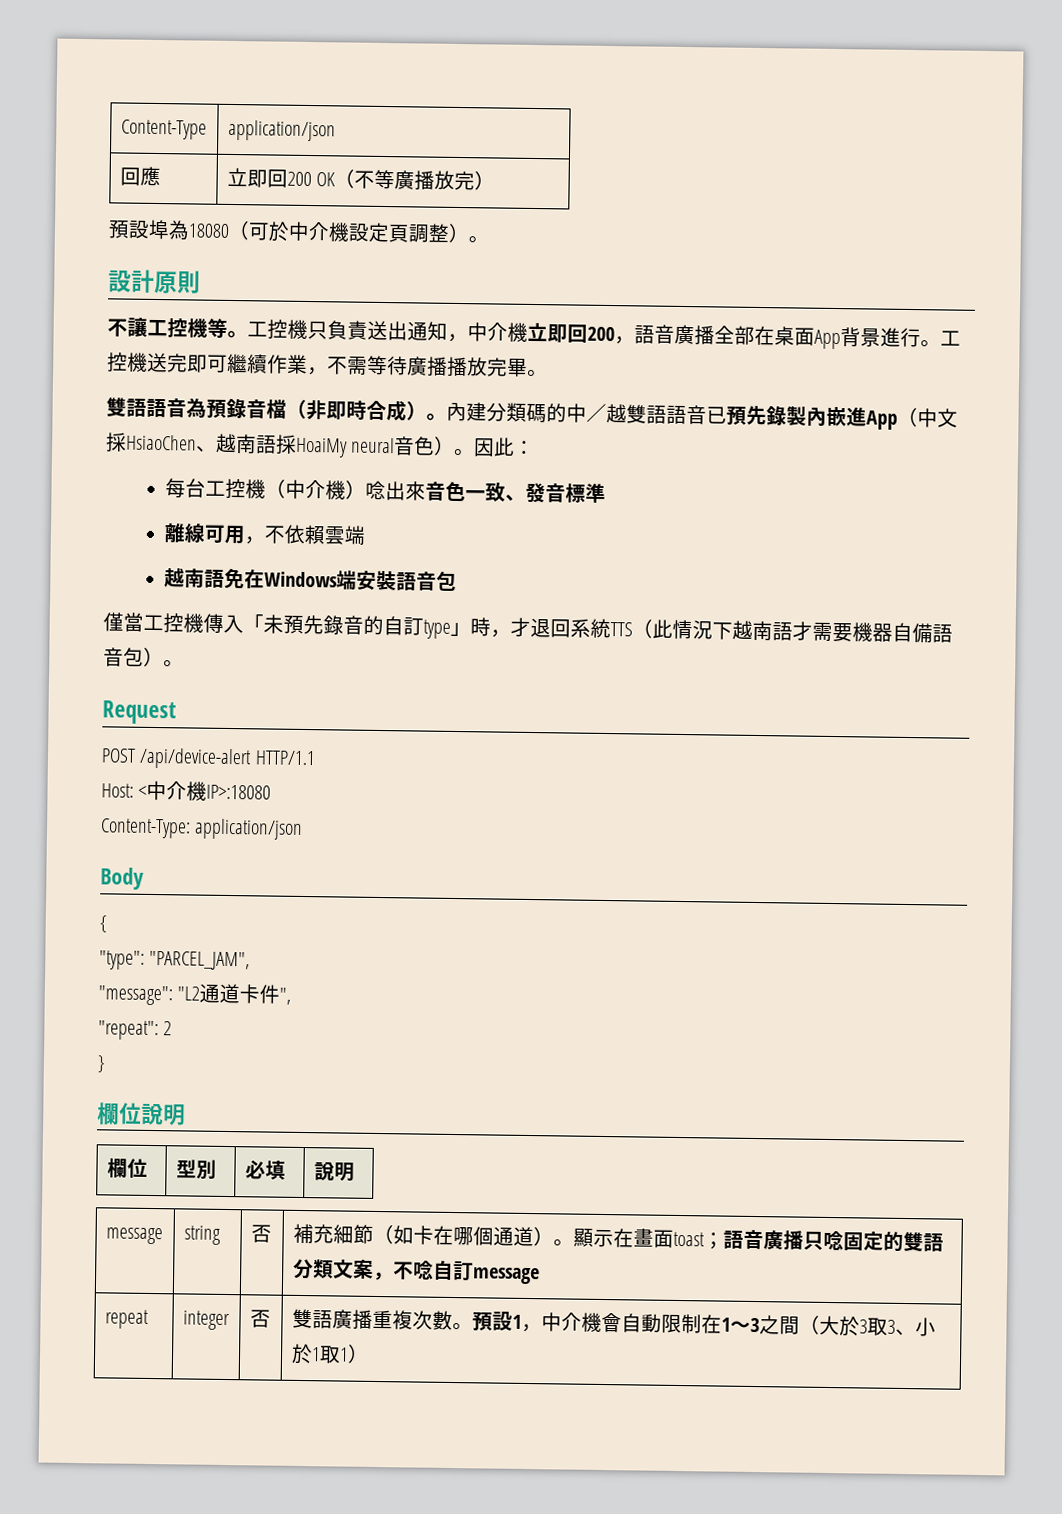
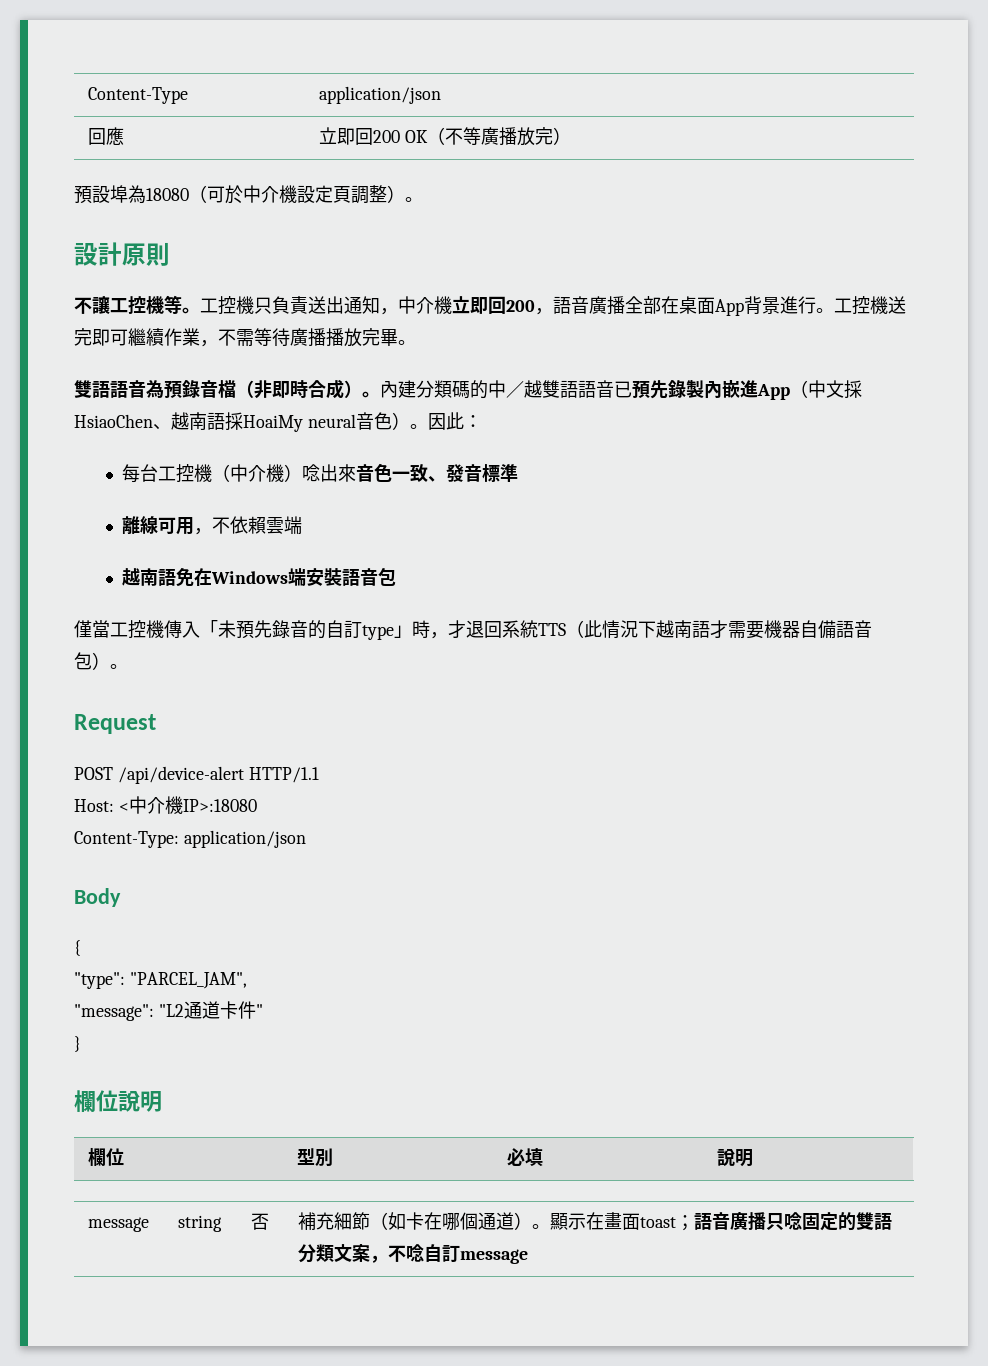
[279,987,292,1005] [98,1020,173,1041] ", // "repeat": 2 -> [255,1004,263,1017] "
[104,1309,149,1329] [182,1310,230,1331] [249,1309,271,1328] [291,1308,936,1337] [290,1343,369,1365] // repeat | integer | 否 | 雙語廣播重複次數。預設1，中介機會自動限制在1～3之間（大於3取3、小於1取1） -> (529, 1256) none

